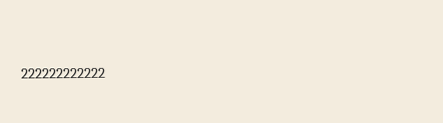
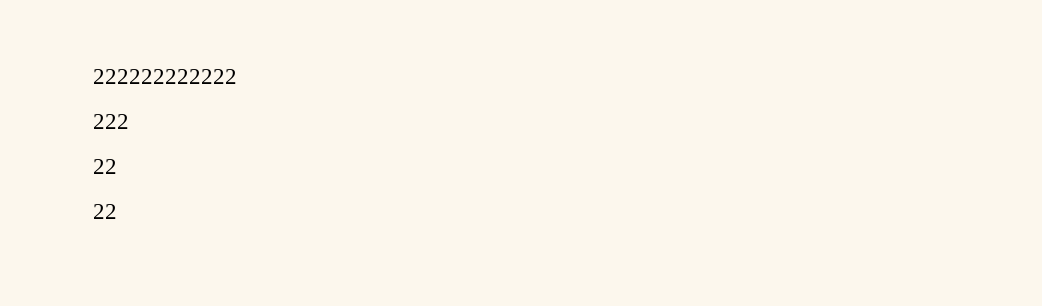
(106, 73) none -> [93,114,129,129] [93,159,117,174] [93,204,117,219] // 222 // 22 // 22

